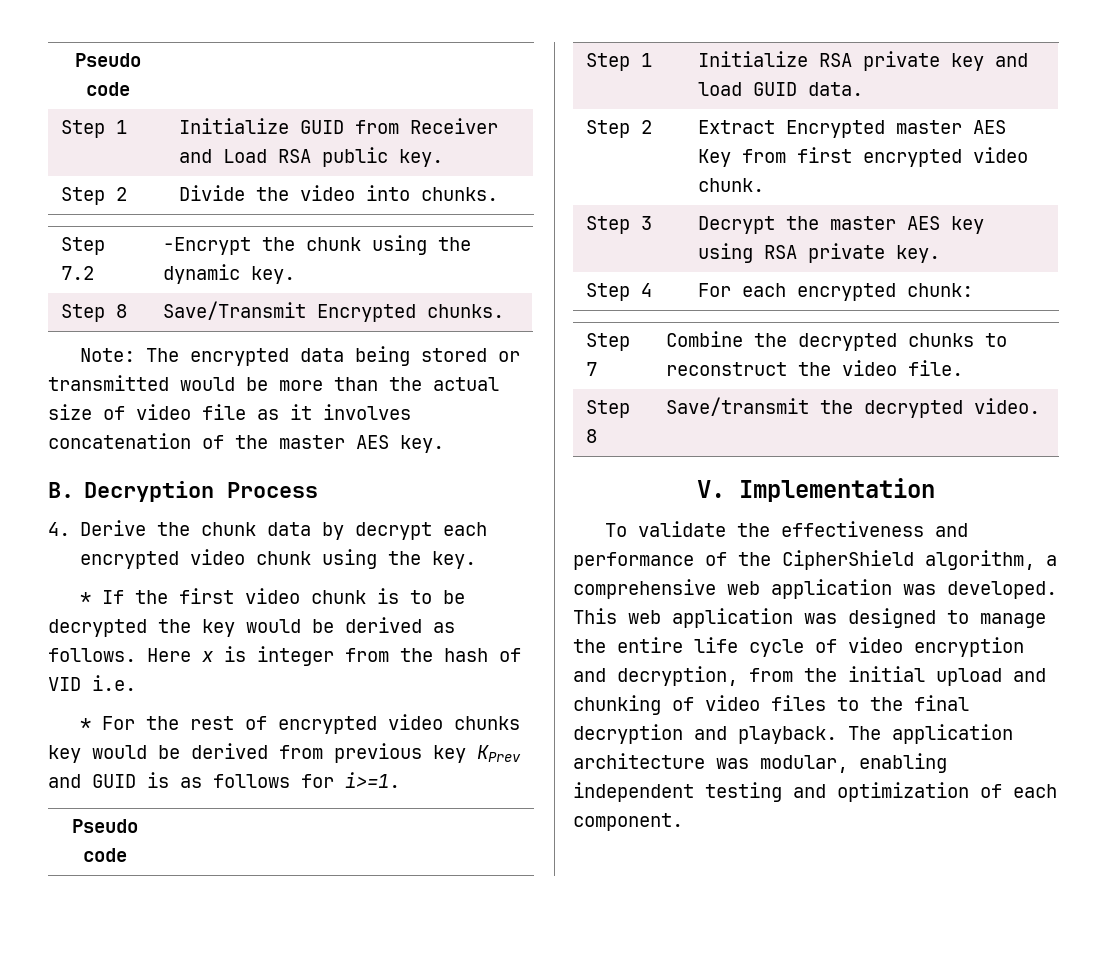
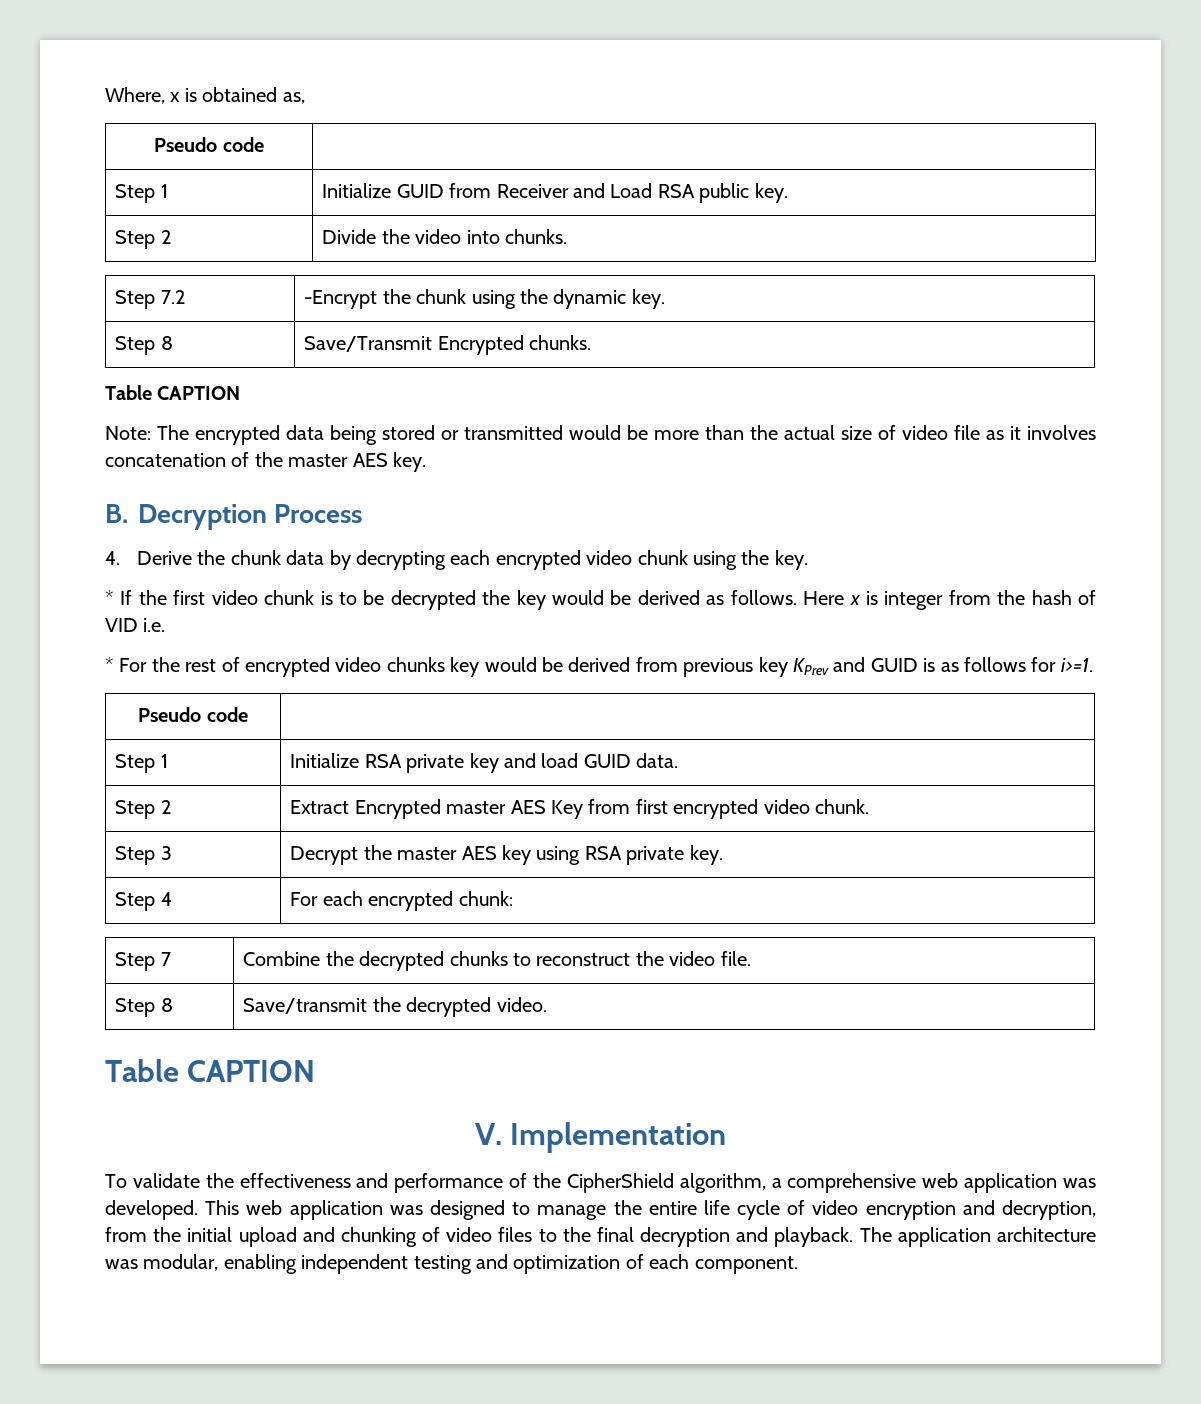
(74, 60) none -> [105,87,305,104] Where, x is obtained as, //
(505, 311) none -> [105,385,241,400] // Table CAPTION
[354,522,432,540] decrypt -> [356,550,447,570] decrypting
(1041, 406) none -> [105,1059,316,1082] // Table CAPTION

